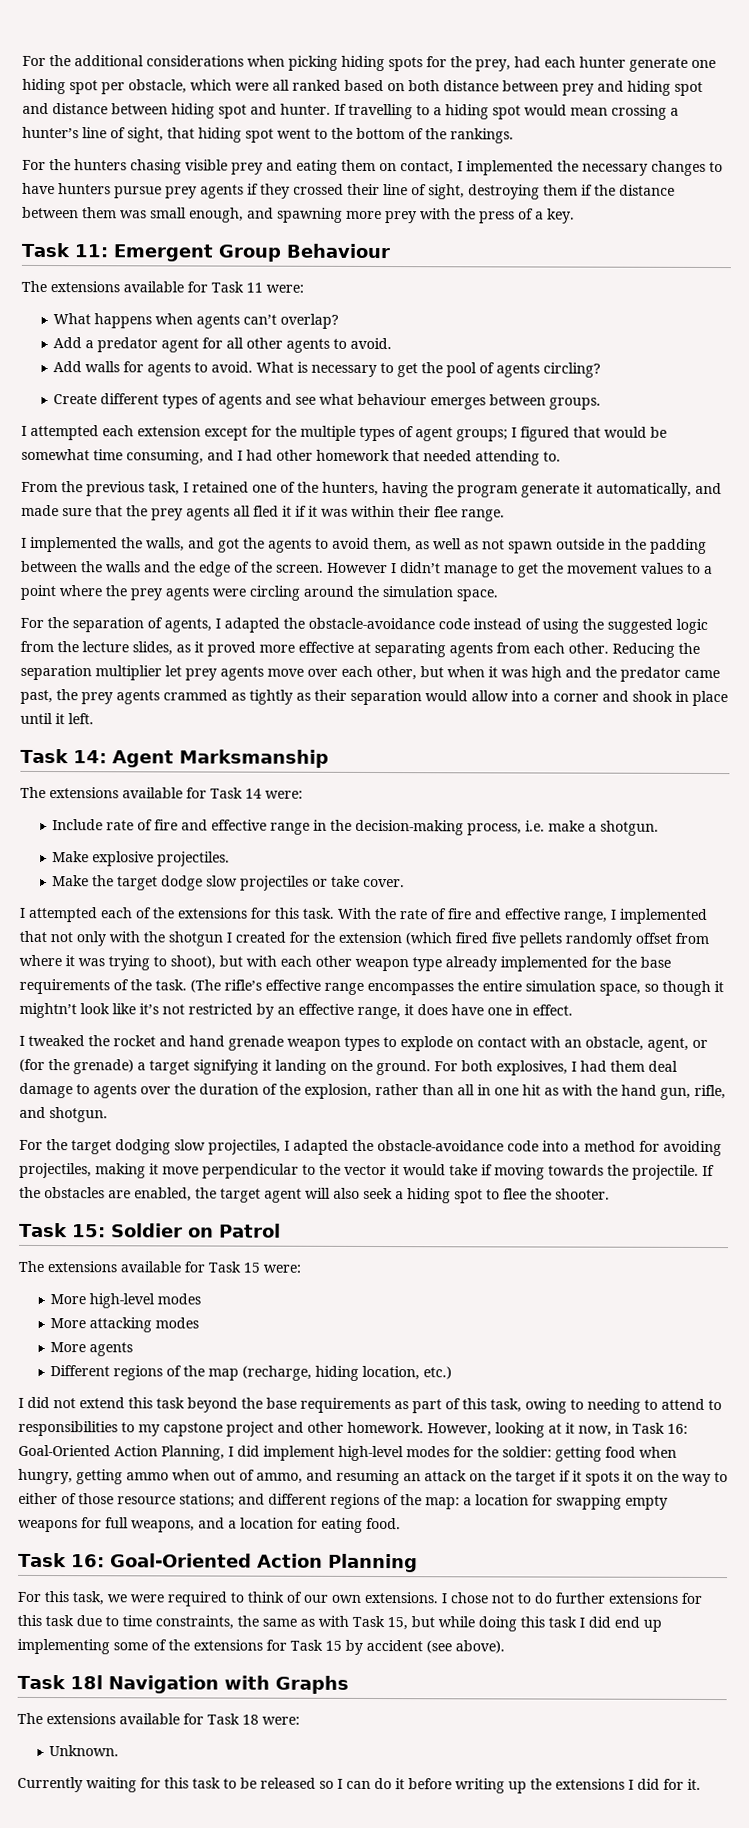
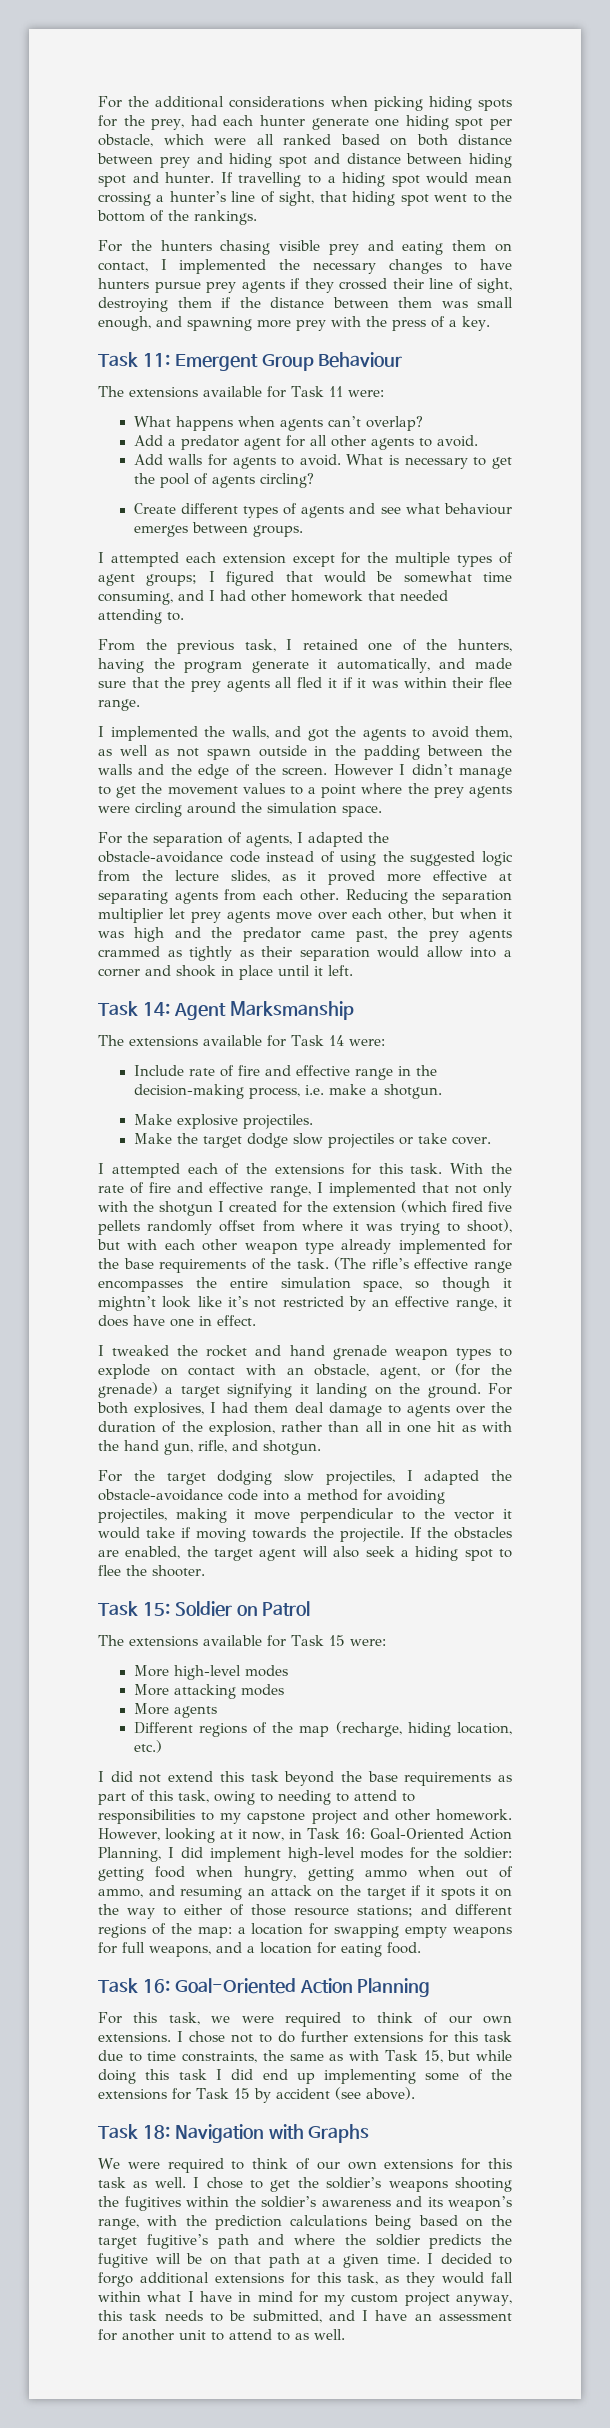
[69,1675,103,1690] 18l -> [142,2125,170,2139] 18:
[17,1712,300,1725] [49,1745,120,1757] [17,1776,701,1794] The extensions available for Task 18 were: // Unknown. // Currently waiting for this task to be released so I can do it before writing up the extensions I did for it. -> [98,2158,512,2173] [98,2177,512,2192] [98,2196,512,2211] [98,2215,512,2230] [98,2234,512,2249] [98,2253,512,2268] [98,2272,514,2287] [98,2291,513,2306] [98,2310,512,2323] [98,2329,345,2341] We were required to think of our own extensions for this task as well. I chose to get the soldier’s weapons shooting the fugitives within the soldier’s awareness and its weapon’s range, with the prediction calculations being based on the target fugitive’s path and where the soldier predicts the fugitive will be on that path at a given time. I decided to forgo additional extensions for this task, as they would fall within what I have in mind for my custom project anyway, this task needs to be submitted, and I have an assessment for another unit to attend to as well.

